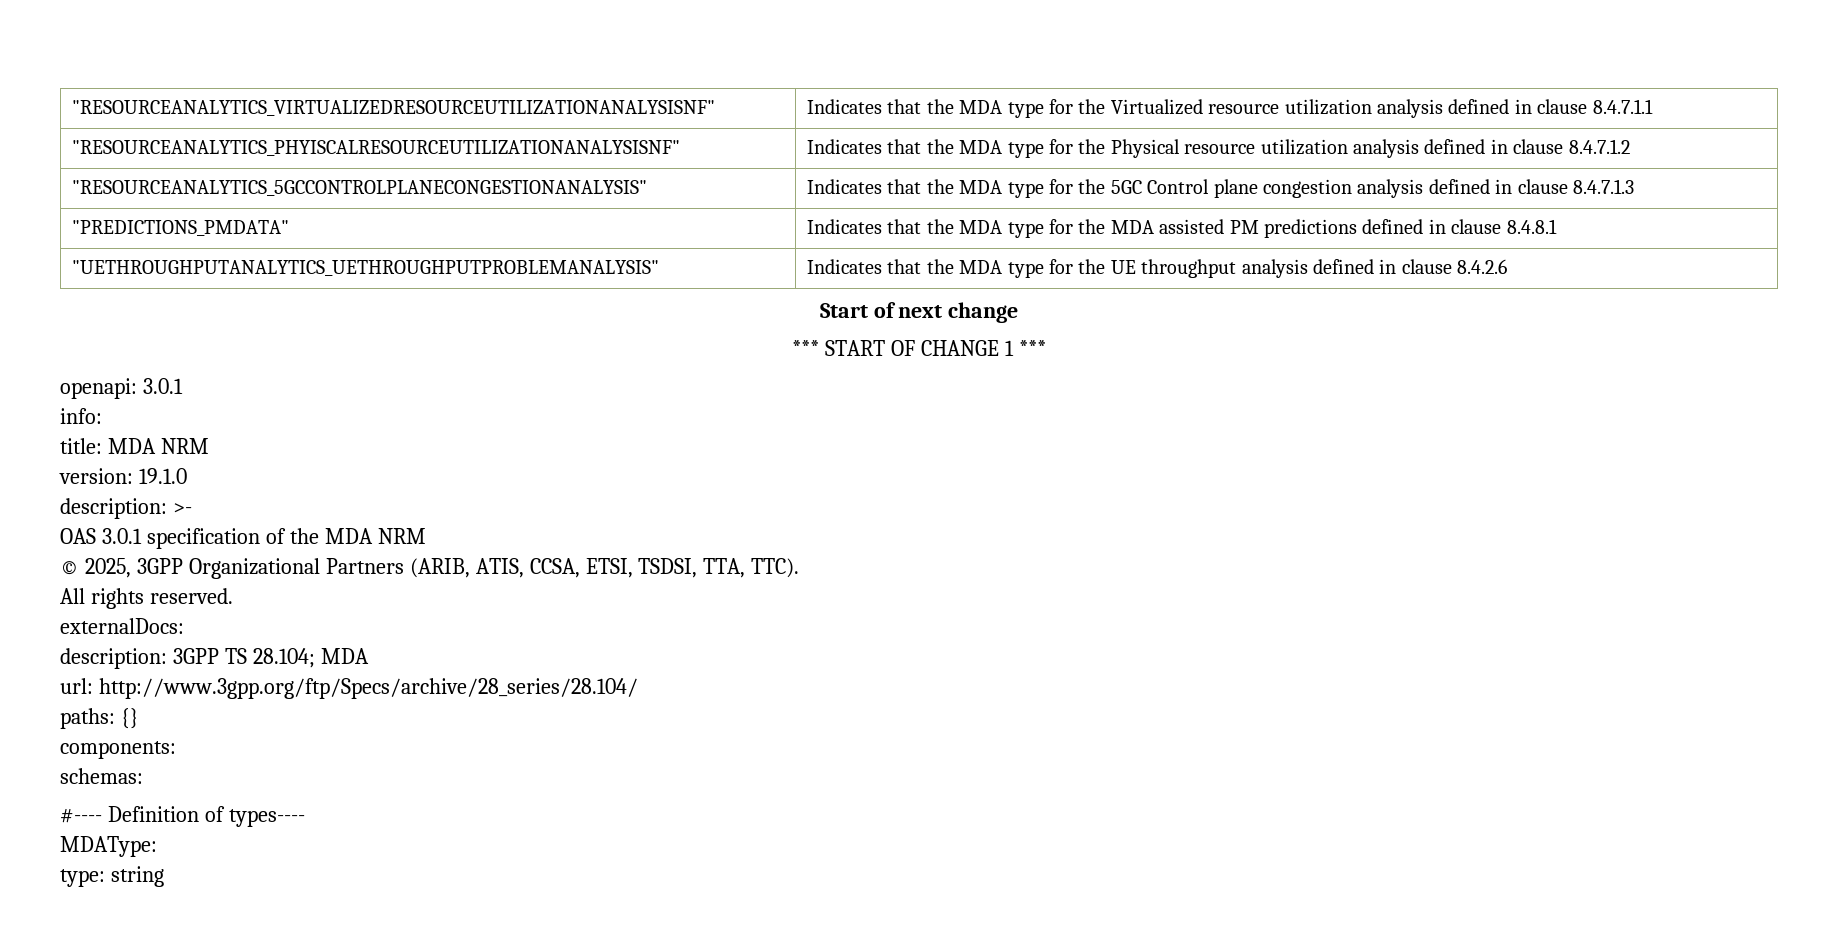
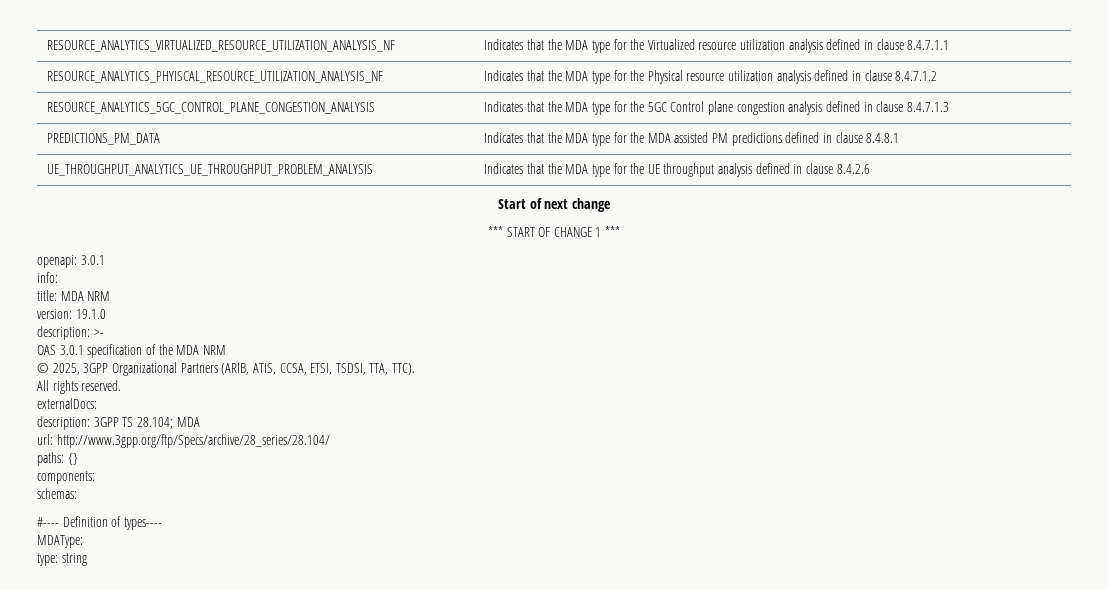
[72,100,716,116] "RESOURCEANALYTICS_VIRTUALIZEDRESOURCEUTILIZATIONANALYSISNF" -> [47,40,396,52] RESOURCE_ANALYTICS_VIRTUALIZED_RESOURCE_UTILIZATION_ANALYSIS_NF
[72,140,681,156] "RESOURCEANALYTICS_PHYISCALRESOURCEUTILIZATIONANALYSISNF" -> [47,71,384,83] RESOURCE_ANALYTICS_PHYISCAL_RESOURCE_UTILIZATION_ANALYSIS_NF
[72,180,648,196] "RESOURCEANALYTICS_5GCCONTROLPLANECONGESTIONANALYSIS" -> [47,102,376,114] RESOURCE_ANALYTICS_5GC_CONTROL_PLANE_CONGESTION_ANALYSIS
[72,220,290,236] "PREDICTIONS_PMDATA" -> [47,133,161,145] PREDICTIONS_PM_DATA
[72,260,660,276] "UETHROUGHPUTANALYTICS_UETHROUGHPUTPROBLEMANALYSIS" -> [47,164,374,176] UE_THROUGHPUT_ANALYTICS_UE_THROUGHPUT_PROBLEM_ANALYSIS

